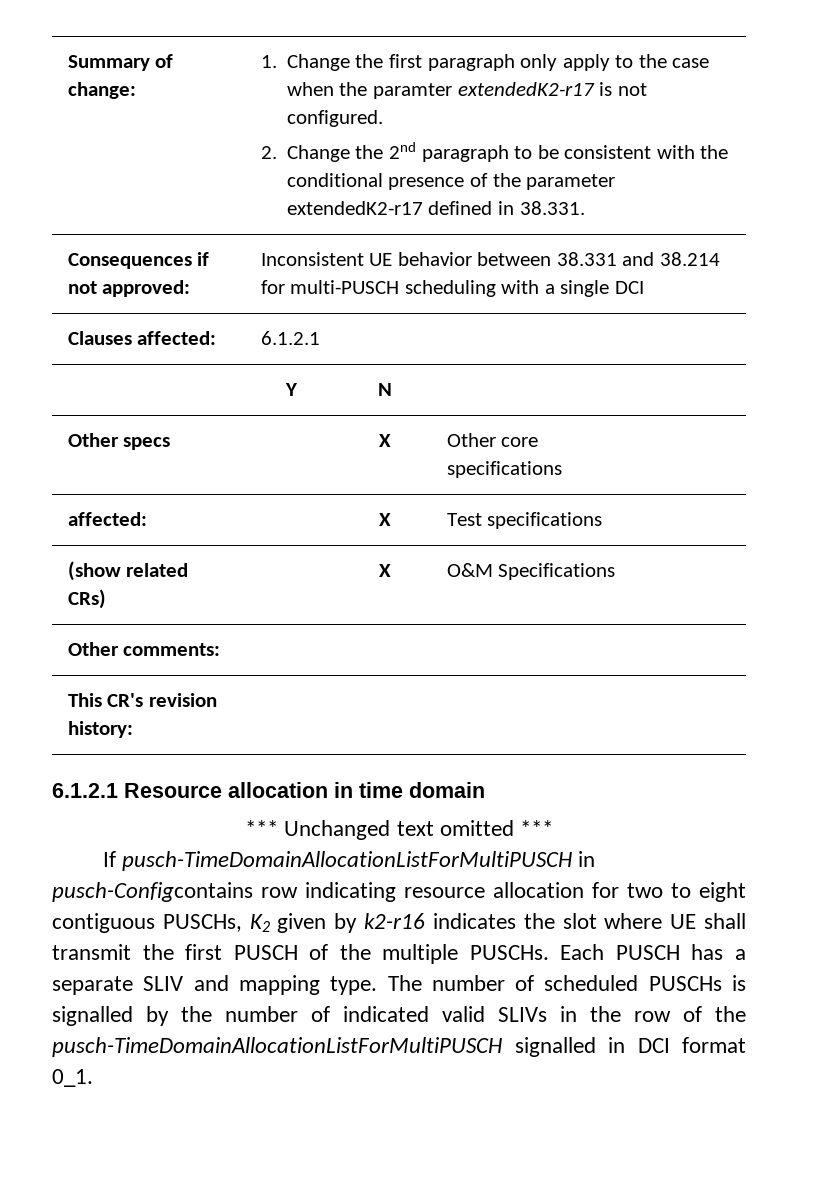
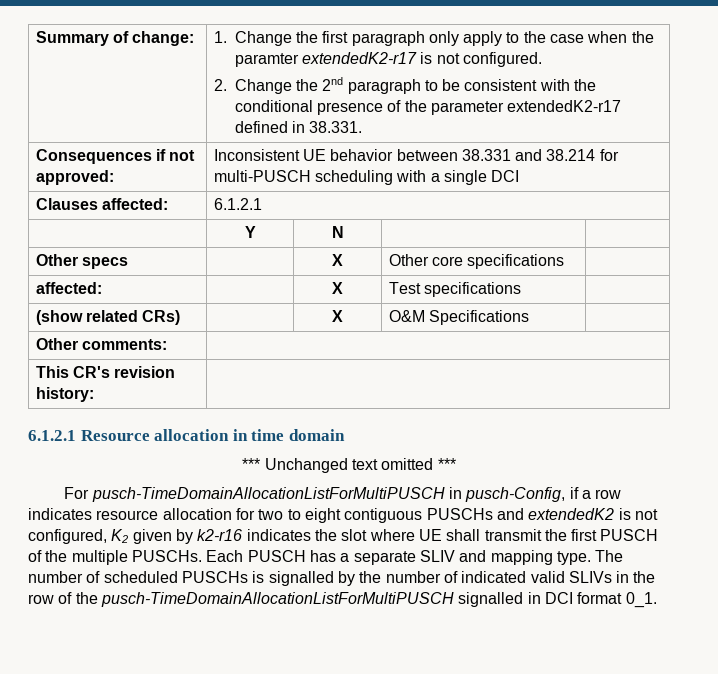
[102,851,116,867] If -> [64,487,90,499] For
[52,882,396,902] pusch-Configcontains row indicating -> [465,487,622,502] [28,508,92,520] pusch-Config, if a row indicates
[162,914,242,932] PUSCHs, -> [426,508,658,520] [28,529,107,544] PUSCHs and extendedK2 is not configured,

